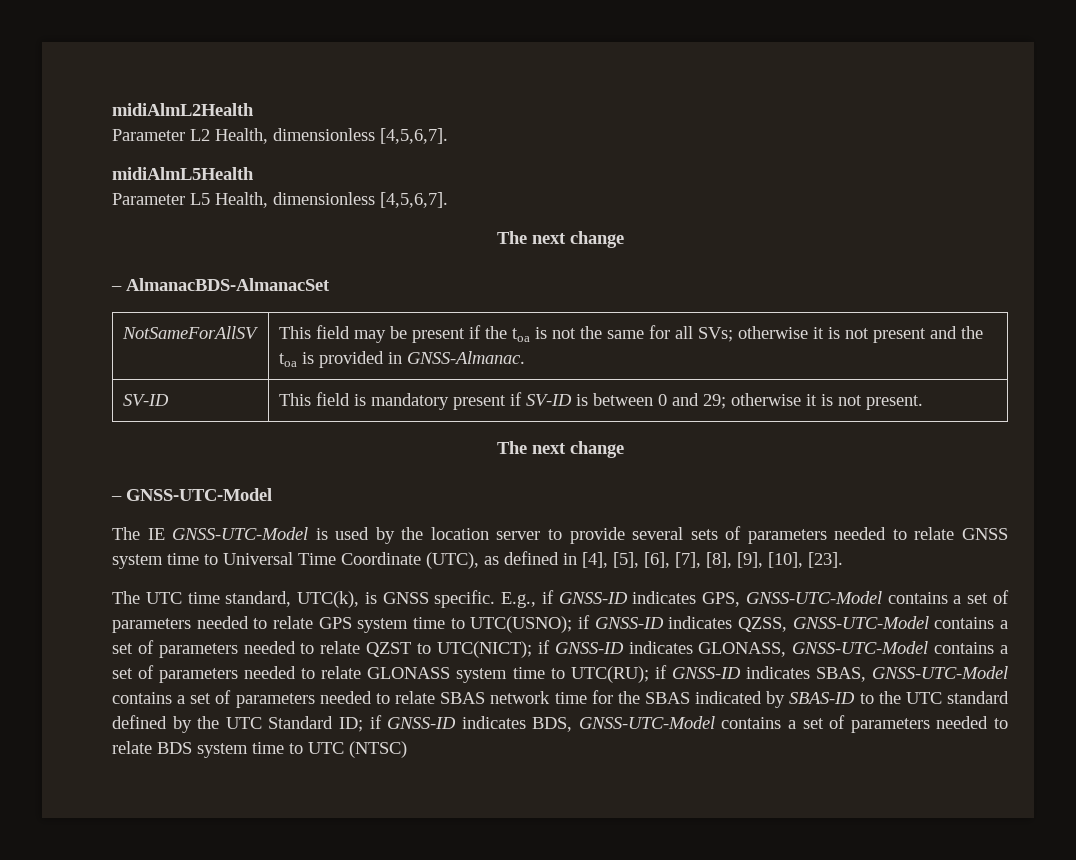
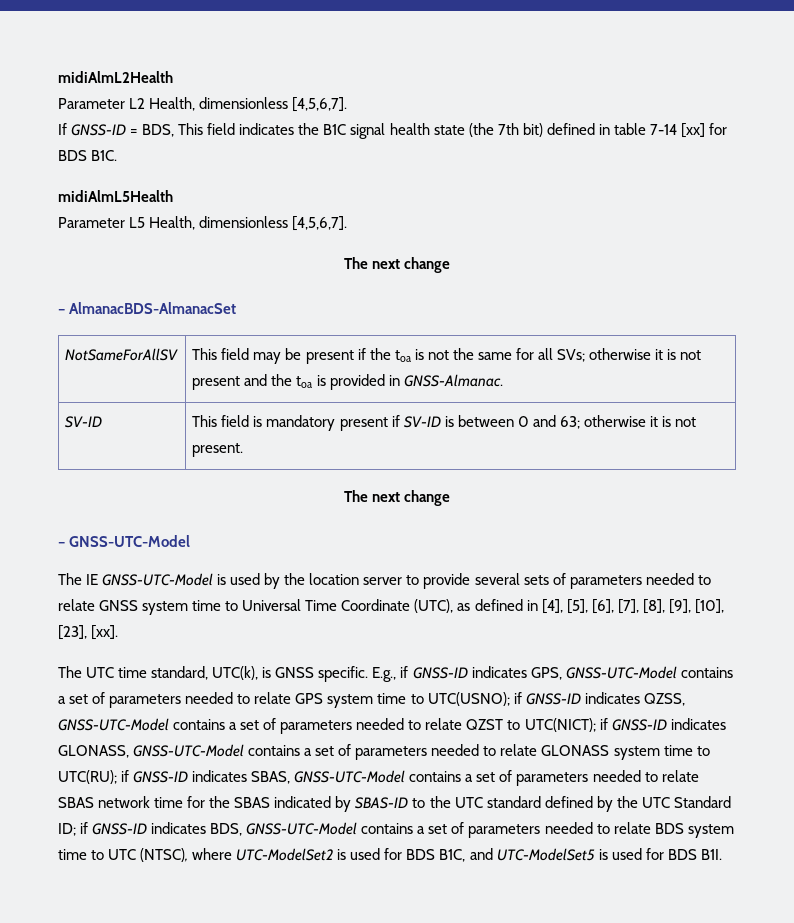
(448, 136) none -> [58,123,727,139] [58,150,118,161] // If GNSS-ID = BDS, This field indicates the B1C signal health state (the 7th bit) defined in table 7-14 [xx] for BDS B1C.
[703,394,727,409] 29; -> [559,416,580,429] 63;
[808,552,843,568] [23]. -> [58,625,119,640] [23], [xx].
[349,741,407,758] (NTSC) -> [140,848,722,862] (NTSC), where UTC-ModelSet2 is used for BDS B1C, and UTC-ModelSet5 is used for BDS B1I.

